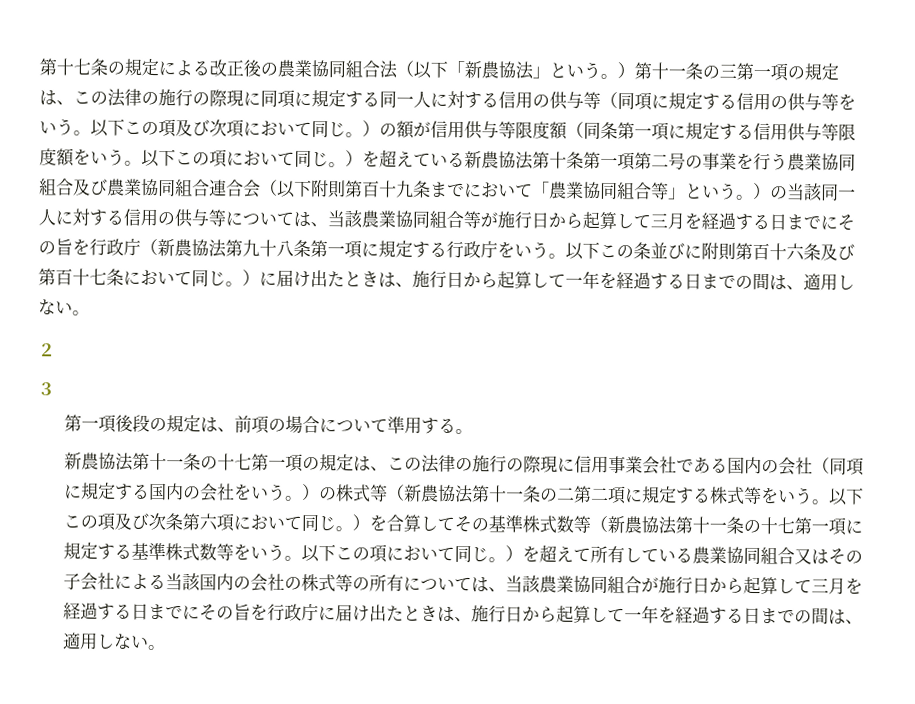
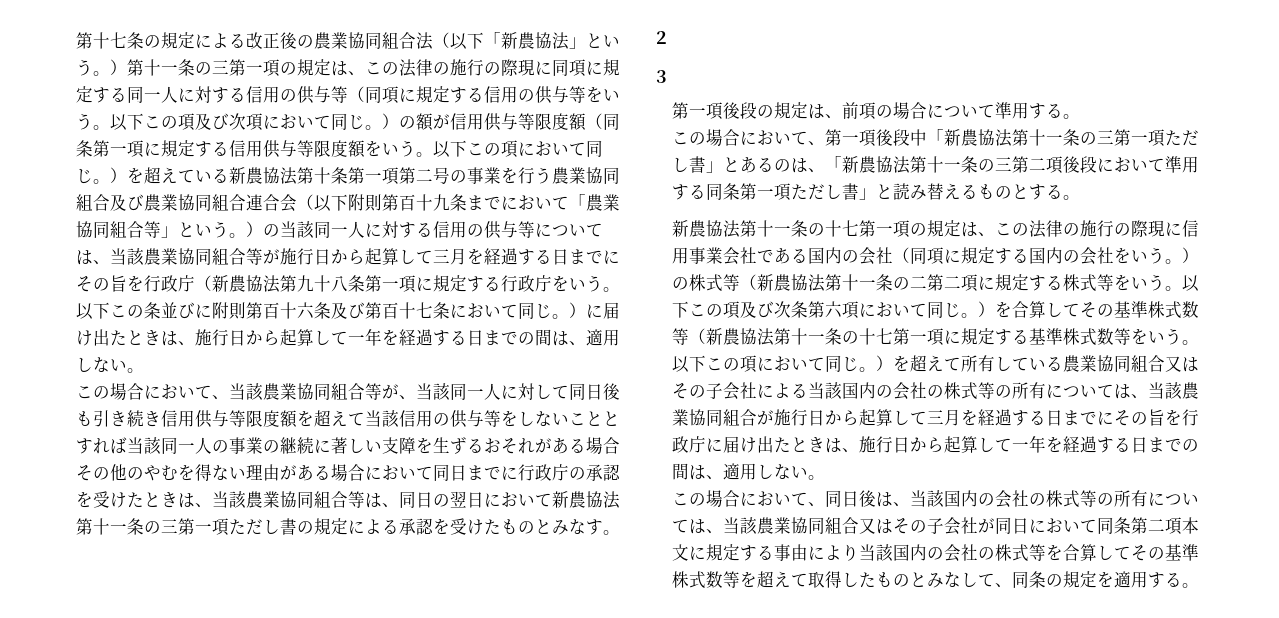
(90, 313) none -> [76,383,620,401] [76,410,620,428] [76,437,620,455] [76,464,621,481] [76,491,620,509] [76,518,620,536] // この場合において、当該農業協同組合等が、当該同一人に対して同日後も引き続き信用供与等限度額を超えて当該信用の供与等をしないこととすれば当該同一人の事業の継続に著しい支障を生ずるおそれがある場合その他のやむを得ない理由がある場合において同日までに行政庁の承認を受けたときは、当該農業協同組合等は、同日の翌日において新農協法第十一条の三第一項ただし書の規定による承認を受けたものとみなす。
(473, 431) none -> [671,129,1199,147] [671,156,1199,174] [671,183,1080,201] // この場合において、第一項後段中「新農協法第十一条の三第一項ただし書」とあるのは、「新農協法第十一条の三第二項後段において準用する同条第一項ただし書」と読み替えるものとする。
(166, 647) none -> [671,490,1199,508] [671,517,1199,535] [671,544,1199,562] [671,571,1199,589] // この場合において、同日後は、当該国内の会社の株式等の所有については、当該農業協同組合又はその子会社が同日において同条第二項本文に規定する事由により当該国内の会社の株式等を合算してその基準株式数等を超えて取得したものとみなして、同条の規定を適用する。

